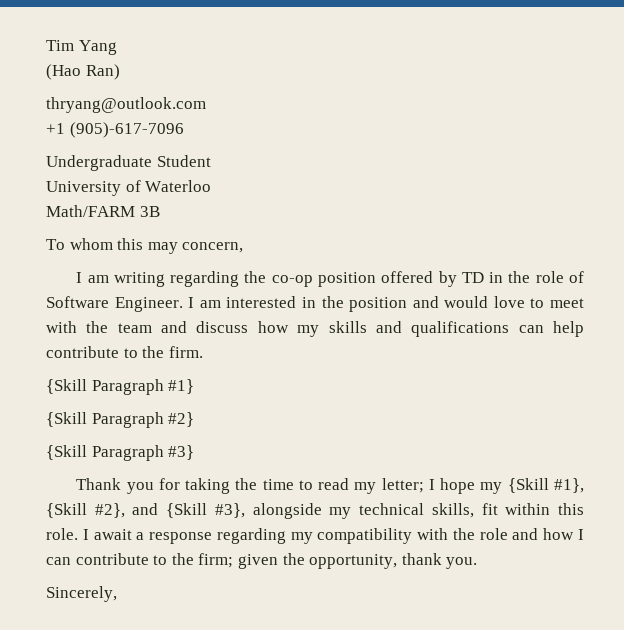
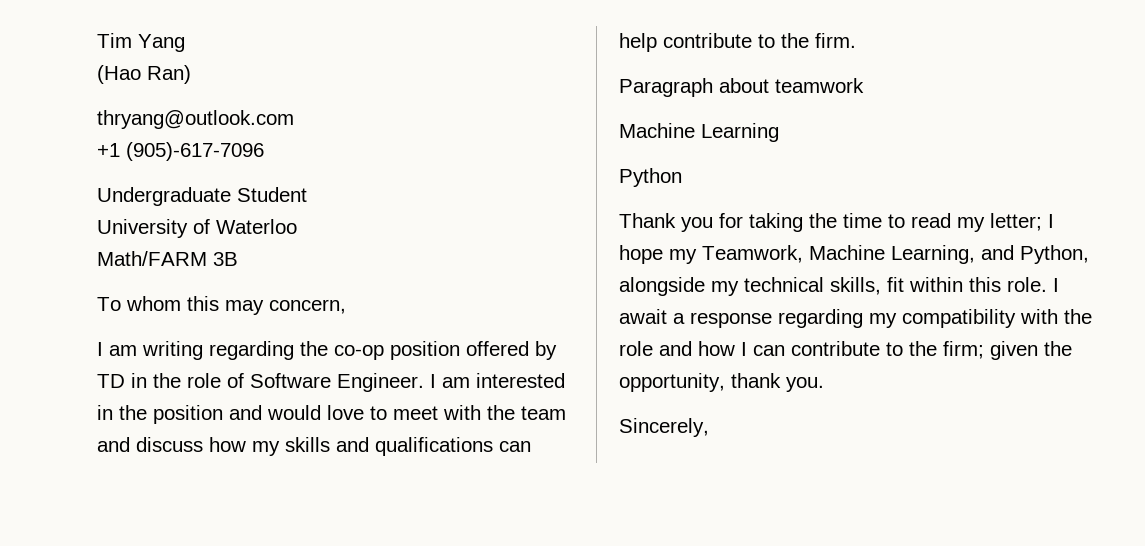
[46,379,195,395] [46,412,195,428] [46,445,195,461] {Skill Paragraph #1} // {Skill Paragraph #2} // {Skill Paragraph #3} -> [619,78,864,97] [619,123,779,142] [619,168,682,187] Paragraph about teamwork // Machine Learning // Python
[507,478,584,493] [46,503,245,518] {Skill #1}, {Skill #2}, and {Skill #3}, -> [702,245,1089,264] Teamwork, Machine Learning, and Python,

